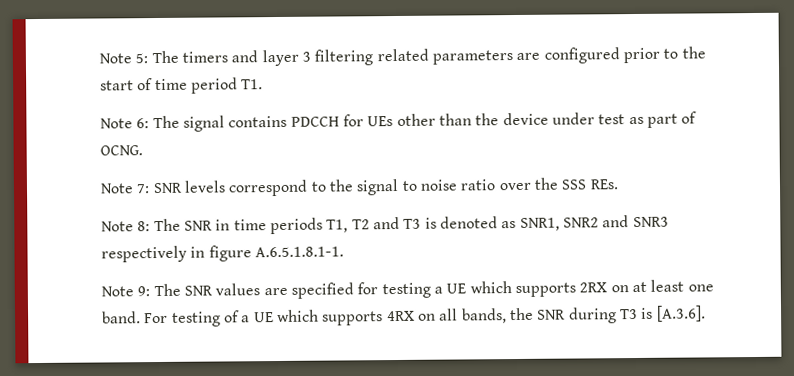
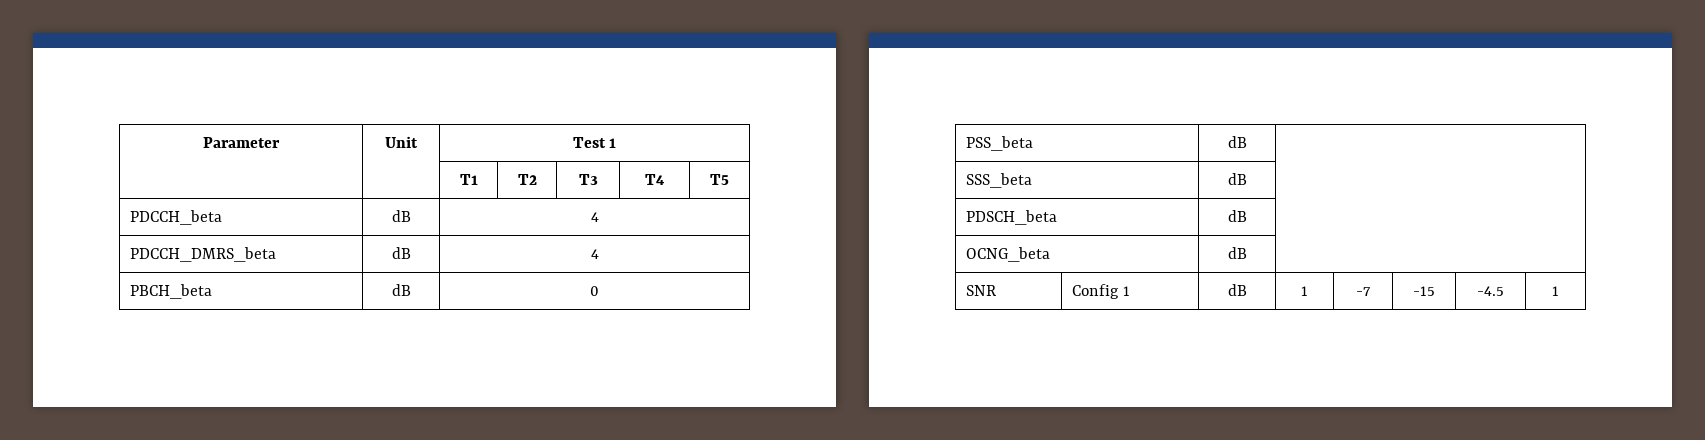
[99,46,706,67] [100,77,264,94] [100,111,698,132] [100,145,144,156] [100,177,619,197] [101,215,669,235] [101,245,345,263] [101,279,714,299] [102,305,706,327] Note 5: The timers and layer 3 filtering related parameters are configured prior to the start of time period T1. // Note 6: The signal contains PDCCH for UEs other than the device under test as part of OCNG. // Note 7: SNR levels correspond to the signal to noise ratio over the SSS REs. // Note 8: The SNR in time periods T1, T2 and T3 is denoted as SNR1, SNR2 and SNR3 respectively in figure A.6.5.1.8.1-1. // Note 9: The SNR values are specified for testing a UE which supports 2RX on at least one band. For testing of a UE which supports 4RX on all bands, the SNR during T3 is [A.3.6]. -> [203,137,280,148] [385,136,418,148] [572,137,617,148] [459,174,478,185] [517,174,537,185] [578,174,598,185] [645,174,665,185] [710,174,729,185] [130,210,223,225] [391,210,411,222] [590,212,599,222] [130,247,277,262] [391,247,411,259] [590,249,599,259] [130,284,213,299] [391,284,411,296] [590,286,599,296] [966,136,1034,151] [1227,136,1247,148] [966,173,1033,188] [1227,173,1247,185] [966,210,1058,225] [1227,210,1247,222] [966,247,1051,262] [1227,247,1247,259] [966,285,997,296] [1072,284,1131,299] [1227,284,1247,296] [1301,286,1308,296] [1356,287,1371,296] [1413,286,1435,296] [1477,286,1504,296] [1552,286,1559,296] Parameter | Unit | Test 1 // | | T1 | T2 | T3 | T4 | T5 // PDCCH_beta | dB | 4 // PDCCH_DMRS_beta | dB | 4 // PBCH_beta | dB | 0 // PSS_beta | dB | // SSS_beta | dB | // PDSCH_beta | dB | // OCNG_beta | dB | // SNR | Config 1 | dB | 1 | -7 | -15 | -4.5 | 1

